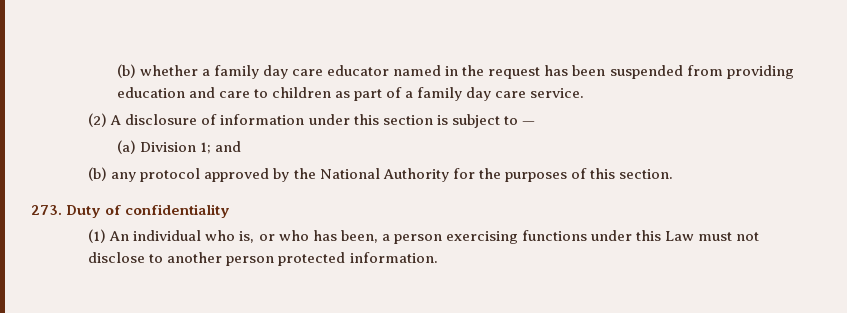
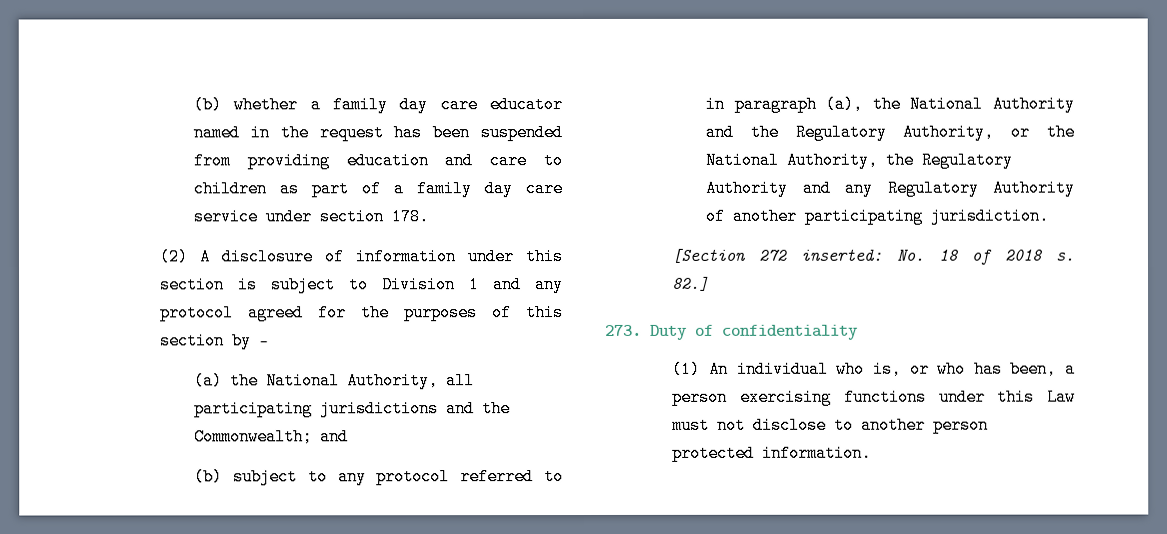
[530,88,585,98] service. -> [193,208,430,226] service under section 178.
[521,121,535,125] [116,140,242,154] [88,167,449,182] — // (a) Division 1; and // (b) any protocol approved by the National Authority -> [382,276,564,294] [160,304,305,322] Division 1 and any protocol agreed
[618,169,673,179] section. -> [160,332,270,350] [194,372,476,390] [194,400,512,418] [194,428,350,446] [194,468,564,486] [705,95,1075,113] [705,123,1075,141] [705,151,1014,169] [705,179,1075,197] [705,207,1050,225] [671,248,1074,265] [672,276,710,291] section by — // (a) the National Authority, all participating jurisdictions and the Commonwealth; and // (b) subject to any protocol referred to in paragraph (a), the National Authority and the Regulatory Authority, or the National Authority, the Regulatory Authority and any Regulatory Authority of another participating jurisdiction. // [Section 272 inserted: No. 18 of 2018 s. 82.]

